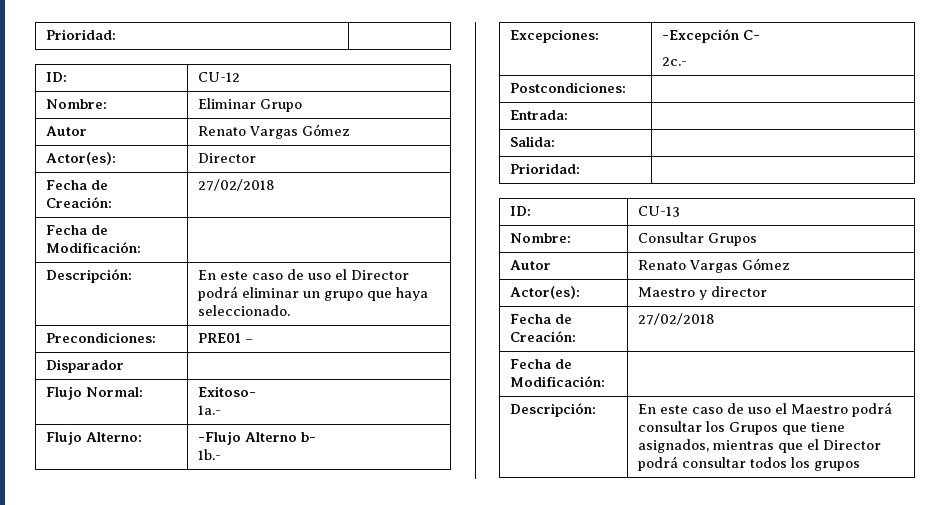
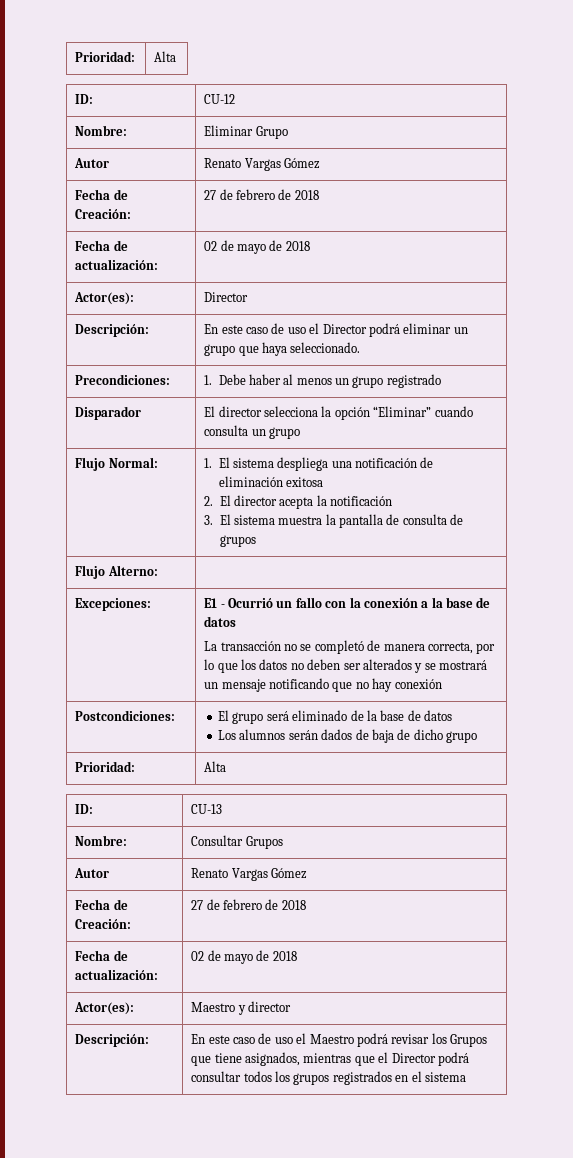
[46,29,117,40] Prioridad: | -> [75,51,136,62] [154,51,177,62] Prioridad: | Alta
[46,152,117,165] [198,153,257,163] [46,180,109,190] [46,197,113,208] [198,179,276,191] [46,225,109,235] [46,242,142,253] // Actor(es): | Director // Fecha de Creación: | 27/02/2018 // Fecha de Modificación: | -> [75,189,128,200] [75,209,132,219] [204,189,319,200] [75,240,128,251] [75,259,159,270] [204,240,310,254] [74,292,135,305] [204,292,249,302] // Fecha de Creación: | 27 de febrero de 2018 // Fecha de actualización: | 02 de mayo de 2018 // Actor(es): | Director
[198,333,254,343] [46,359,125,373] [46,386,144,400] [198,386,257,397] [198,405,222,415] [46,431,143,445] [198,431,317,445] [198,449,222,460] [510,29,600,43] [662,29,761,43] [662,57,688,66] [510,82,627,93] [510,110,569,120] [510,136,556,147] [510,163,581,174] PRE01 – // Disparador | // Flujo Normal: | Exitoso- // 1a.- // Flujo Alterno: | -Flujo Alterno b- // 1b.- // Excepciones: | -Excepción C- // 2c.- // Postcondiciones: | // Entrada: | // Salida: | // Prioridad: | -> [204,374,441,388] [75,406,142,420] [204,406,473,420] [204,425,301,439] [75,457,158,471] [204,457,434,471] [218,476,323,487] [204,495,393,509] [204,514,464,528] [219,535,256,547] [75,565,158,579] [75,598,152,611] [204,597,491,608] [204,616,237,627] [204,640,496,654] [204,659,488,673] [204,678,442,692] [75,710,176,721] [218,710,453,724] [218,729,478,743] [75,761,136,772] [204,761,227,772] 1. Debe haber al menos un grupo registrado // Disparador | El director selecciona la opción “Eliminar” cuando consulta un grupo // Flujo Normal: | 1. El sistema despliega una notificación de eliminación exitosa // 2. El director acepta la notificación // 3. El sistema muestra la pantalla de consulta de grupos // Flujo Alterno: | // Excepciones: | E1 - Ocurrió un fallo con la conexión a la base de datos // La transacción no se completó de manera correcta, por lo que los datos no deben ser alterados y se mostrará un mensaje notificando que no hay conexión // Postcondiciones: | El grupo será eliminado de la base de datos // Los alumnos serán dados de baja de dicho grupo // Prioridad: | Alta
[510,286,581,299] [638,286,768,300] [510,314,573,324] [510,331,577,342] [638,313,716,325] [510,359,573,369] [510,376,606,387] Actor(es): | Maestro y director // Fecha de Creación: | 27/02/2018 // Fecha de Modificación: | -> [75,899,128,910] [75,919,132,929] [191,899,306,910] [75,950,128,961] [75,969,159,980] [191,950,297,964] [74,1002,135,1015] [191,1001,292,1015] Fecha de Creación: | 27 de febrero de 2018 // Fecha de actualización: | 02 de mayo de 2018 // Actor(es): | Maestro y director
[638,421,703,432] consultar -> [391,1034,430,1044] revisar
(861, 466) none -> [332,1071,466,1085] registrados en el sistema

